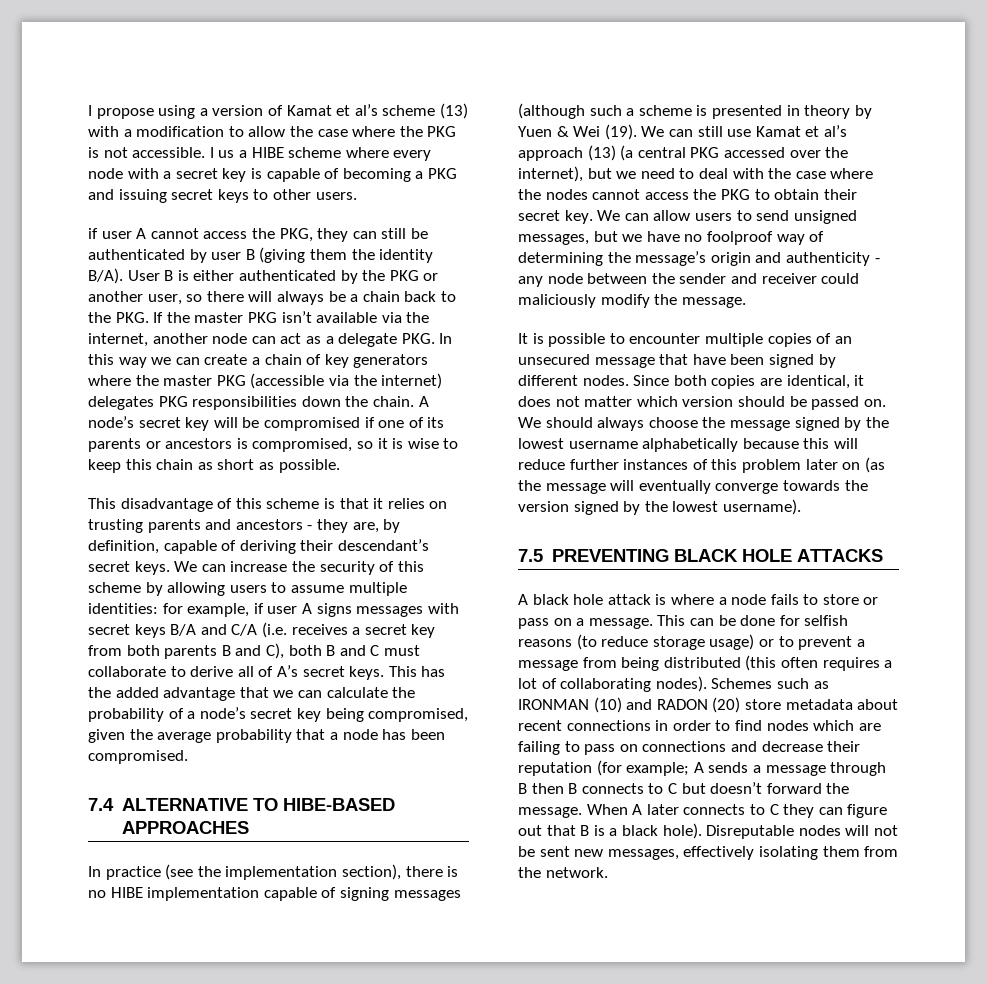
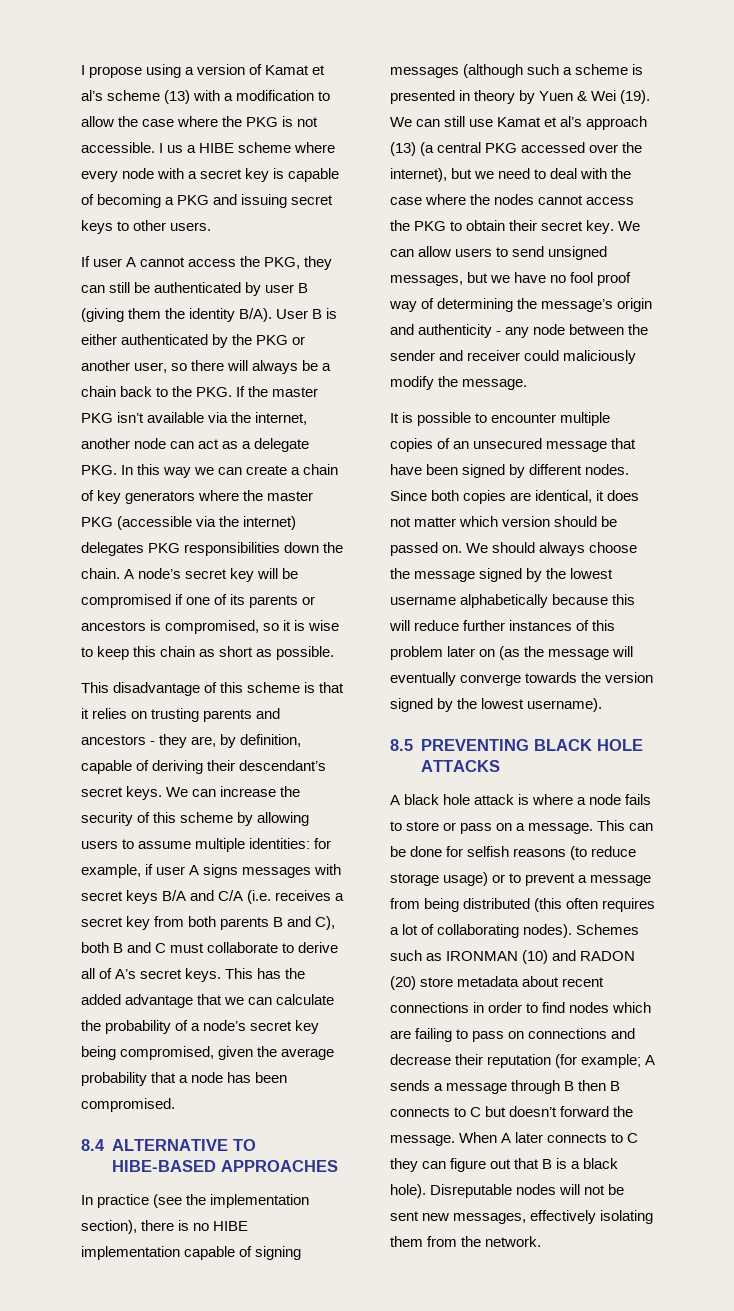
[88,228,98,239] if -> [81,256,90,267] If
[88,798,114,811] 7.4 -> [81,1139,105,1151] 8.4
[706,231,773,245] foolproof -> [570,272,632,286] fool proof
[518,549,543,562] 7.5 -> [390,739,413,751] 8.5

